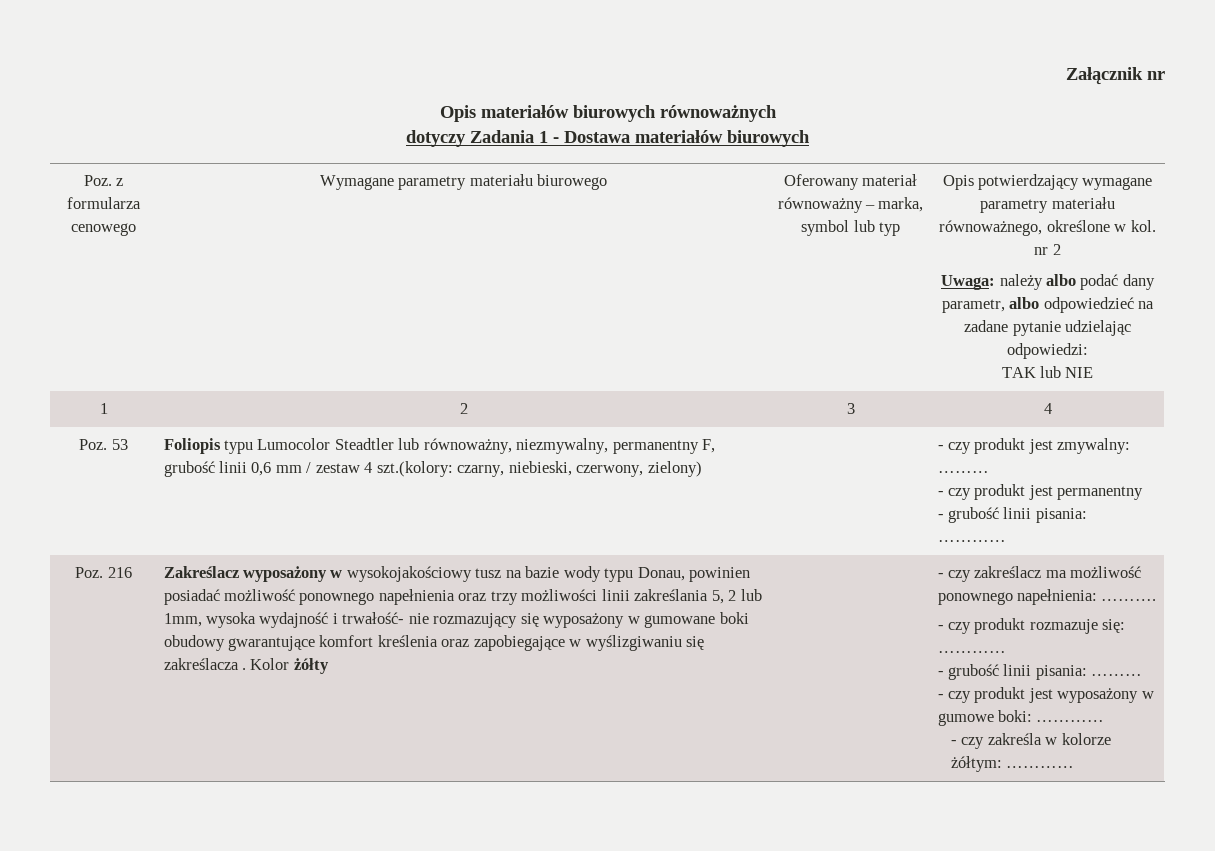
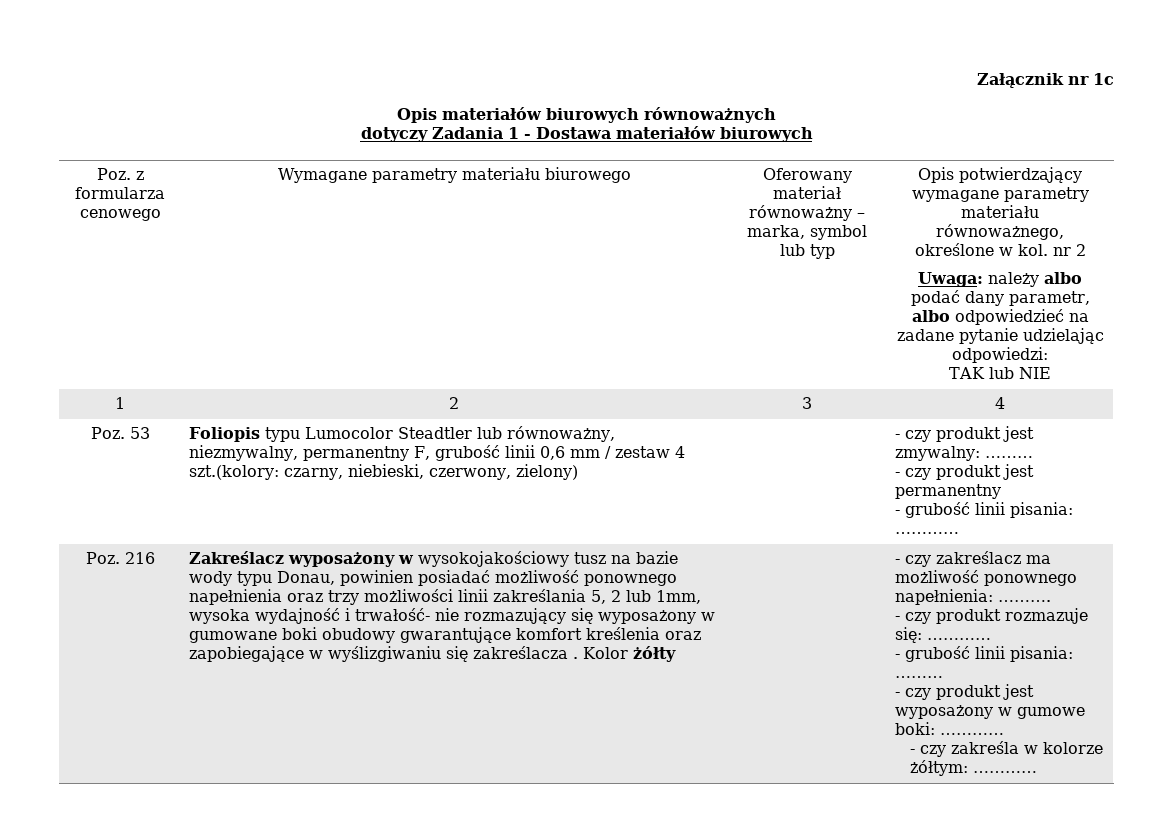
(1165, 75) none -> [1093,73,1114,85] 1c

